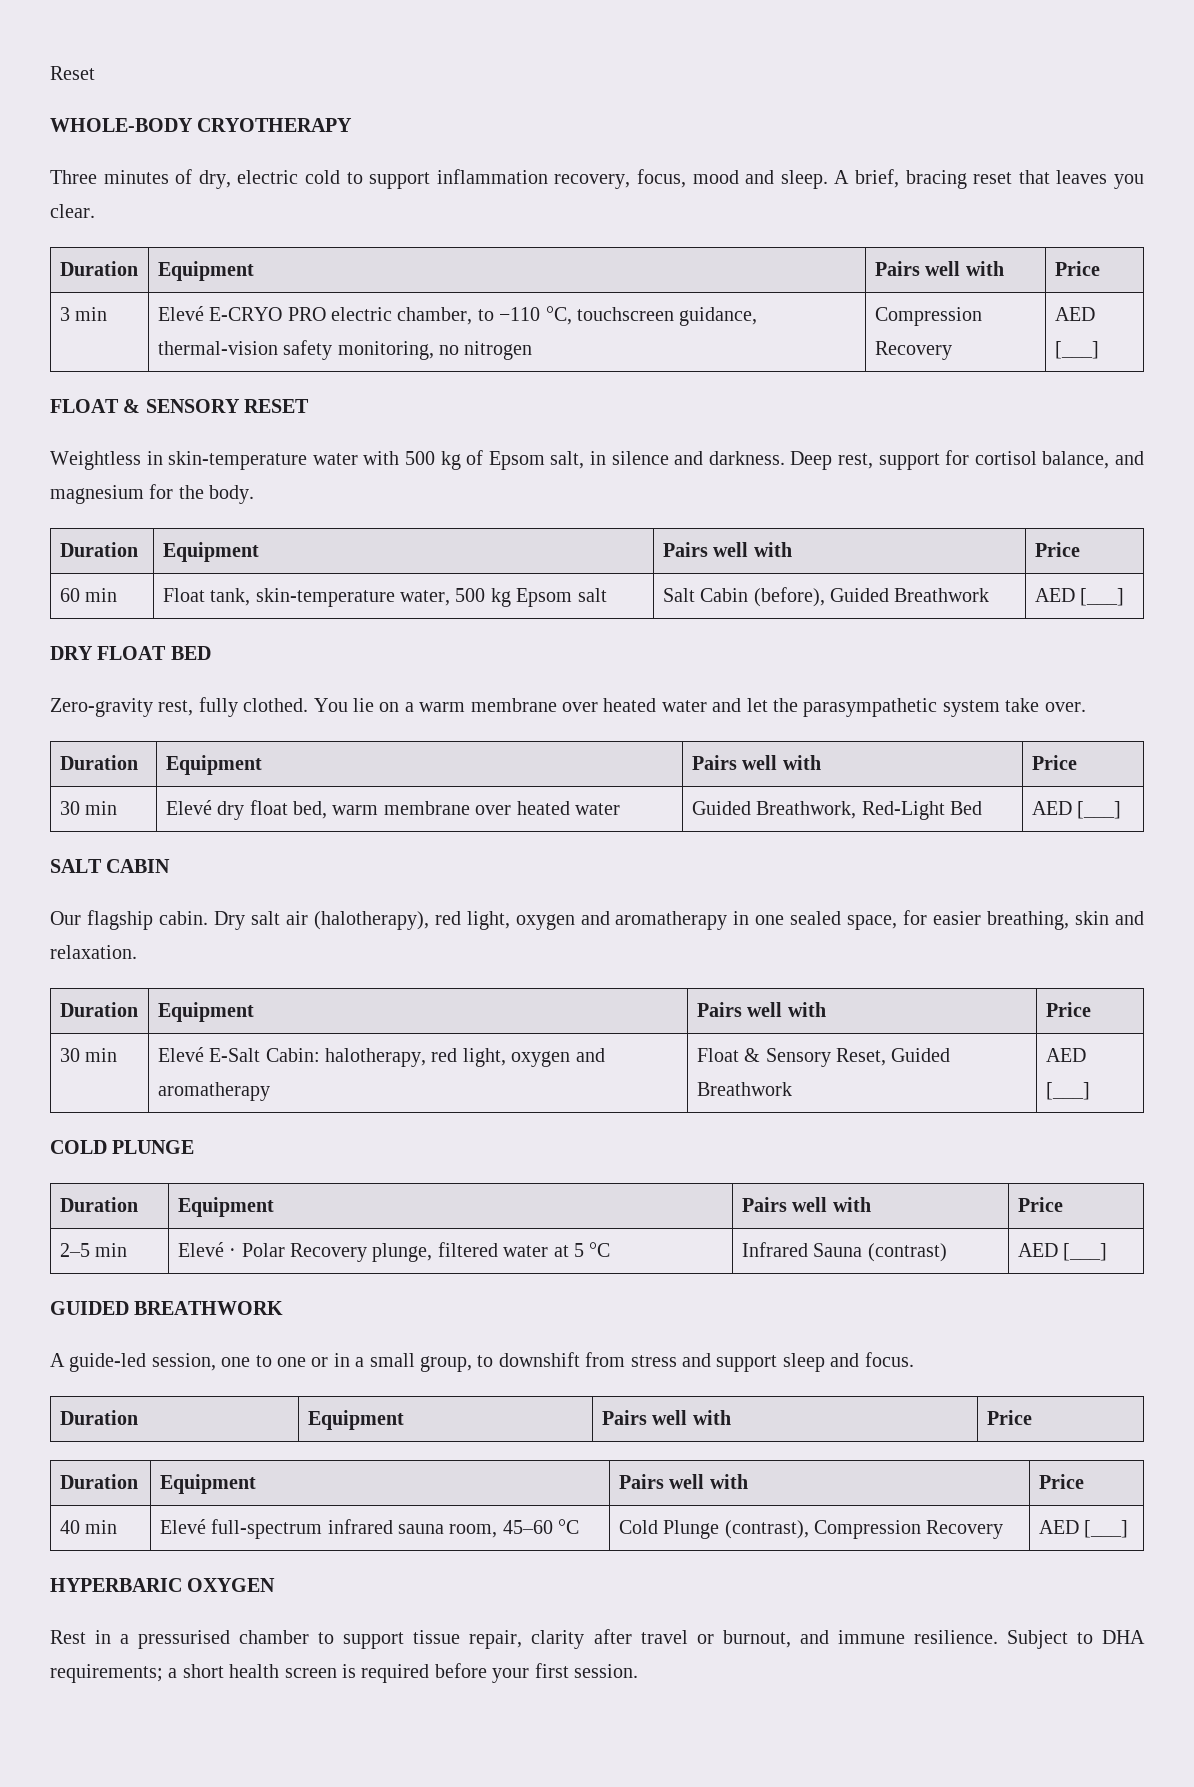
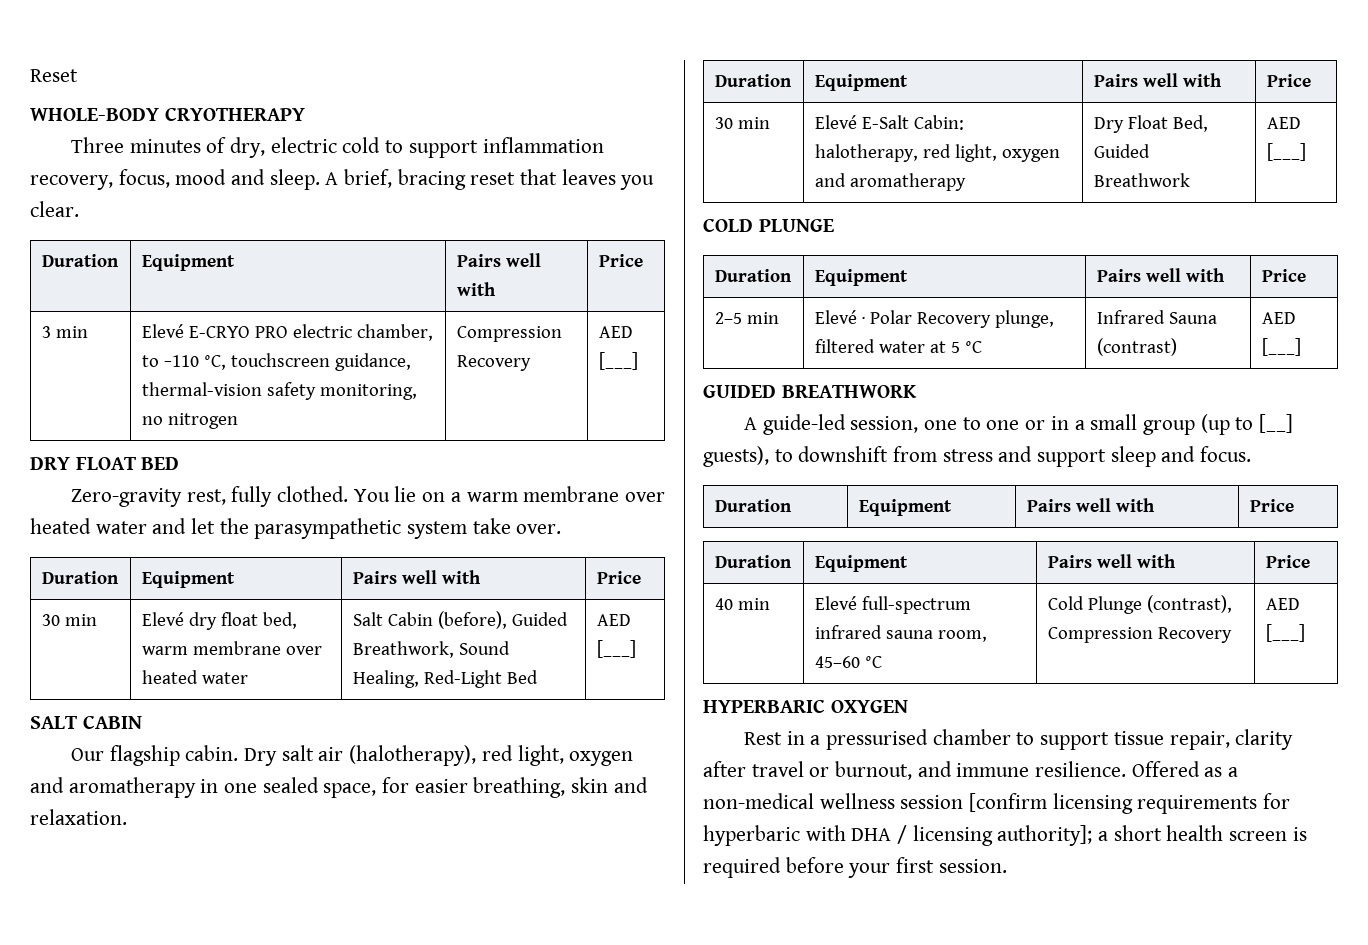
[50,399,310,413] [50,450,1145,470] [50,484,255,504] [59,542,138,557] [162,542,259,562] [662,542,792,557] [1034,542,1080,557] [59,588,118,602] [162,588,607,607] [662,587,990,607] [1034,588,1125,606] // FLOAT & SENSORY RESET // Weightless in skin-temperature water with 500 kg of Epsom salt, in silence and darkness. Deep rest, support for cortisol balance, and magnesium for the body. // Duration | Equipment | Pairs well with | Price // 60 min | Float tank, skin-temperature water, 500 kg Epsom salt | Salt Cabin (before), Guided Breathwork | AED [___] -> (638, 361) none
[691,801,857,819] Guided Breathwork, -> [352,611,568,629] [352,641,510,658] [352,670,419,688] Salt Cabin (before), Guided Breathwork, Sound Healing,
[696,1048,886,1067] Float & Sensory Reset, -> [1093,115,1208,133] Dry Float Bed,
[419,1356,472,1372] group, -> [1142,414,1293,435] [703,446,769,467] group (up to [__] guests),
[1006,1630,1145,1649] [50,1664,163,1683] Subject to DHA requirements; -> [1131,761,1239,777] [703,793,1291,814] [703,825,1093,846] Offered as a non-medical wellness session [confirm licensing requirements for hyperbaric with DHA / licensing authority];

